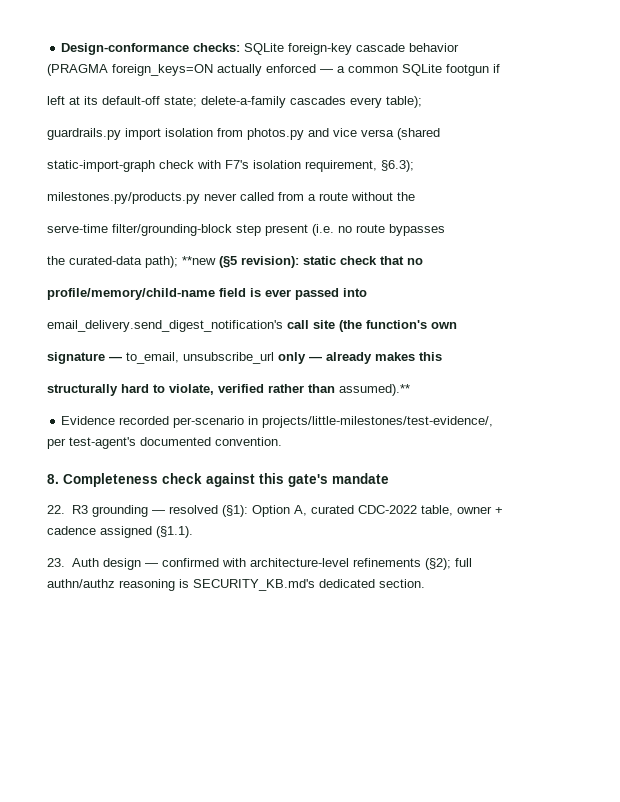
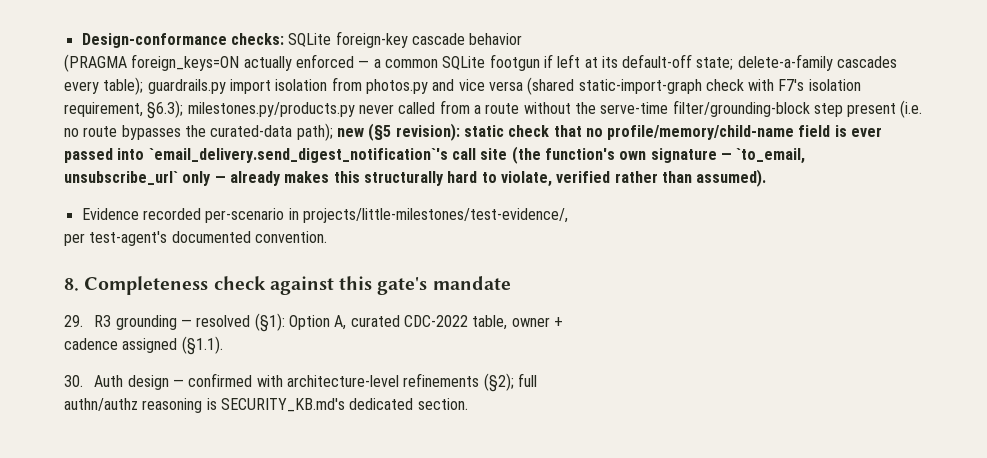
(500, 68) // -> (553, 61) none
(422, 102) // -> (144, 86) none
(440, 134) // -> (575, 86) none
(414, 166) // -> (184, 109) none
(415, 196) // -> (596, 108) none
(445, 230) // -> (181, 132) none
[182,256,216,265] **new -> [336,128,364,137] new
(423, 261) // -> (603, 132) none
[47,320,283,332] // email_delivery.send_digest_notification's -> [148,148,448,163] `email_delivery.send_digest_notification`'s
(457, 325) // -> (647, 155) none
[126,352,274,364] to_email, unsubscribe_url -> [736,148,806,164] [64,171,178,185] `to_email, unsubscribe_url`
(442, 356) // -> (360, 177) none
[339,384,410,396] assumed).** -> [696,169,767,187] assumed).
[47,505,65,514] 22. -> [64,315,83,327] 29.
[47,558,65,567] 23. -> [64,375,83,387] 30.

